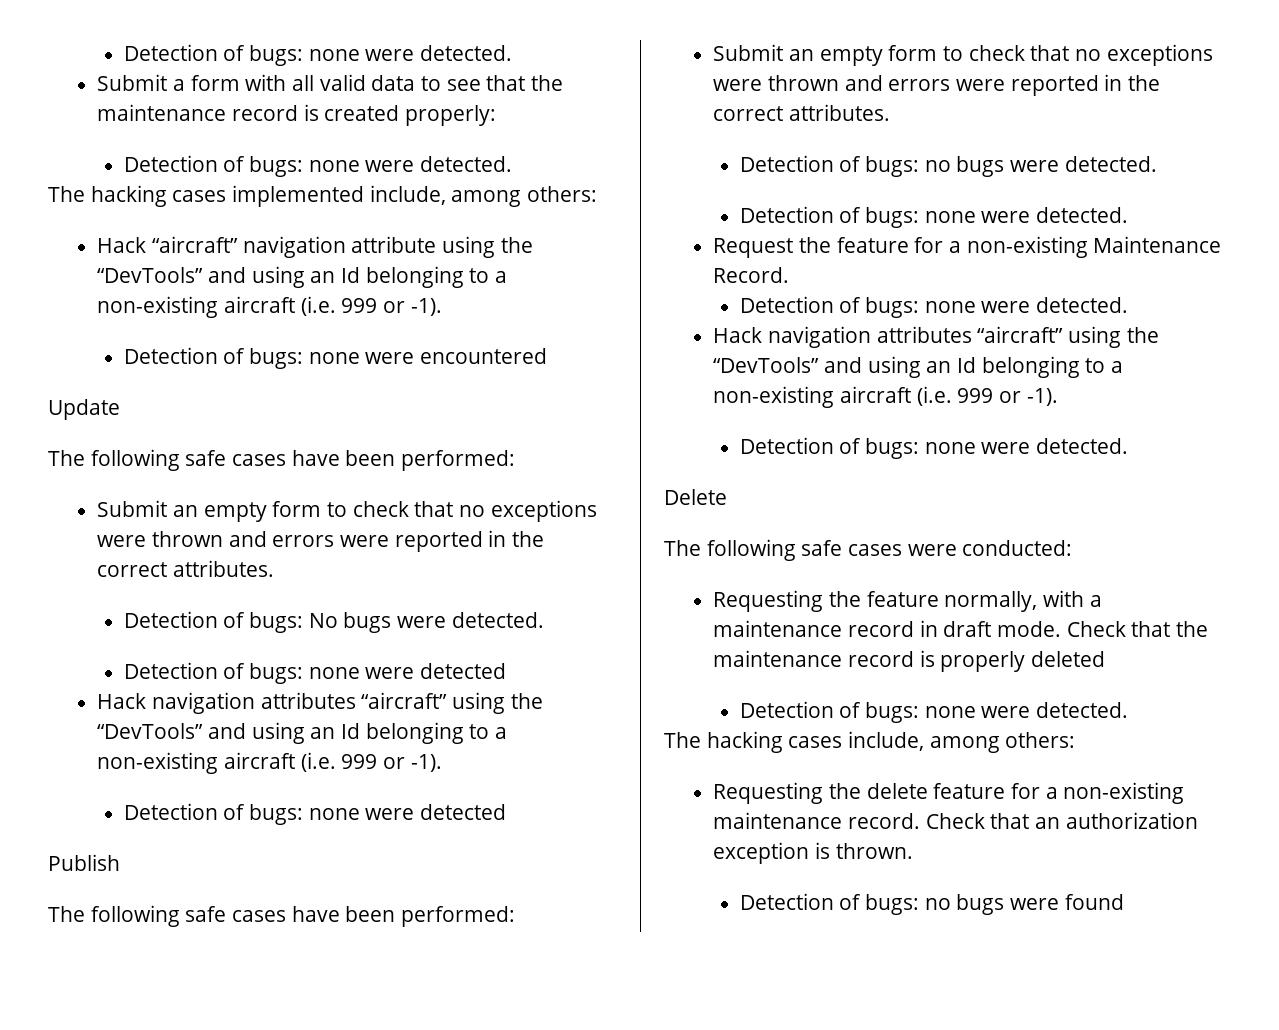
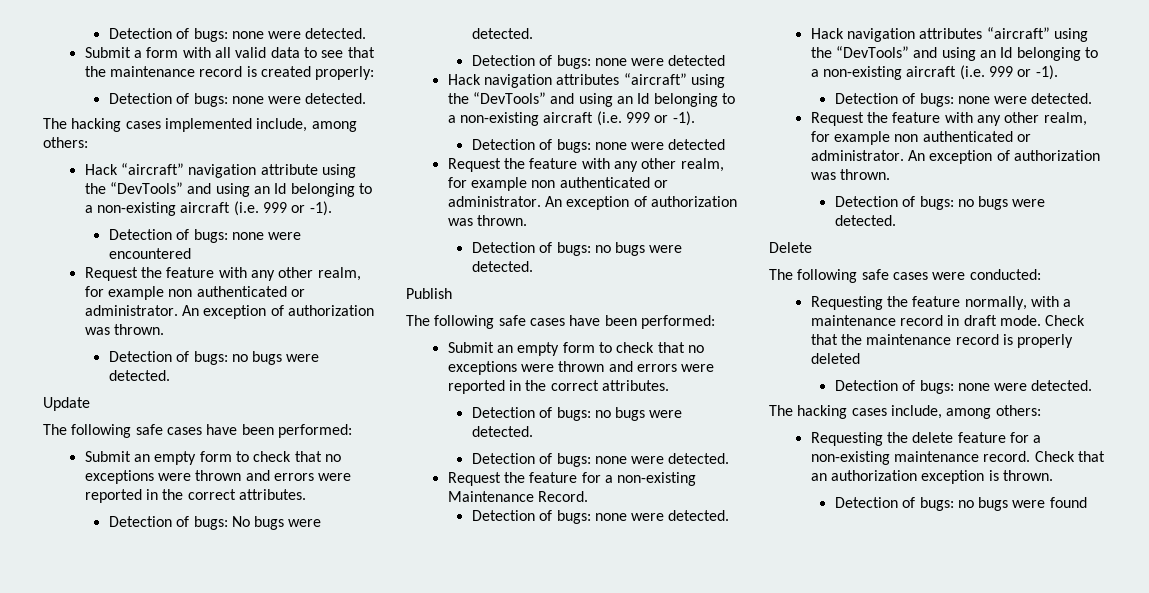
(547, 356) none -> [84,267,361,281] [84,286,306,300] [84,305,375,319] [84,324,165,335] [108,351,320,365] [108,370,170,381] // Request the feature with any other realm, for example non authenticated or administrator. An exception of authorization was thrown. // Detection of bugs: no bugs were detected.
(506, 812) none -> [447,158,724,172] [447,177,669,191] [447,196,738,210] [447,215,528,226] [471,242,683,256] [471,261,533,272] // Request the feature with any other realm, for example non authenticated or administrator. An exception of authorization was thrown. // Detection of bugs: no bugs were detected.
(1128, 446) none -> [810,112,1087,126] [810,131,1032,145] [810,150,1101,164] [810,169,891,180] [834,196,1046,210] [834,215,896,226] // Request the feature with any other realm, for example non authenticated or administrator. An exception of authorization was thrown. // Detection of bugs: no bugs were detected.

